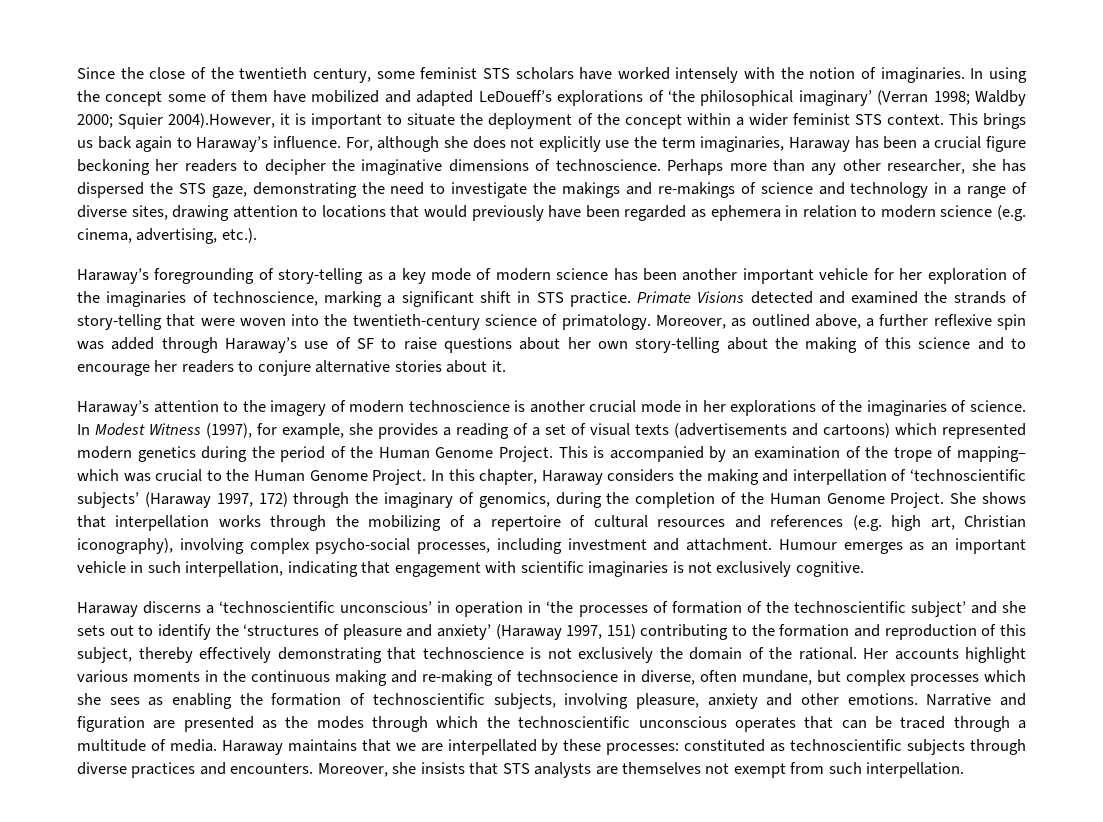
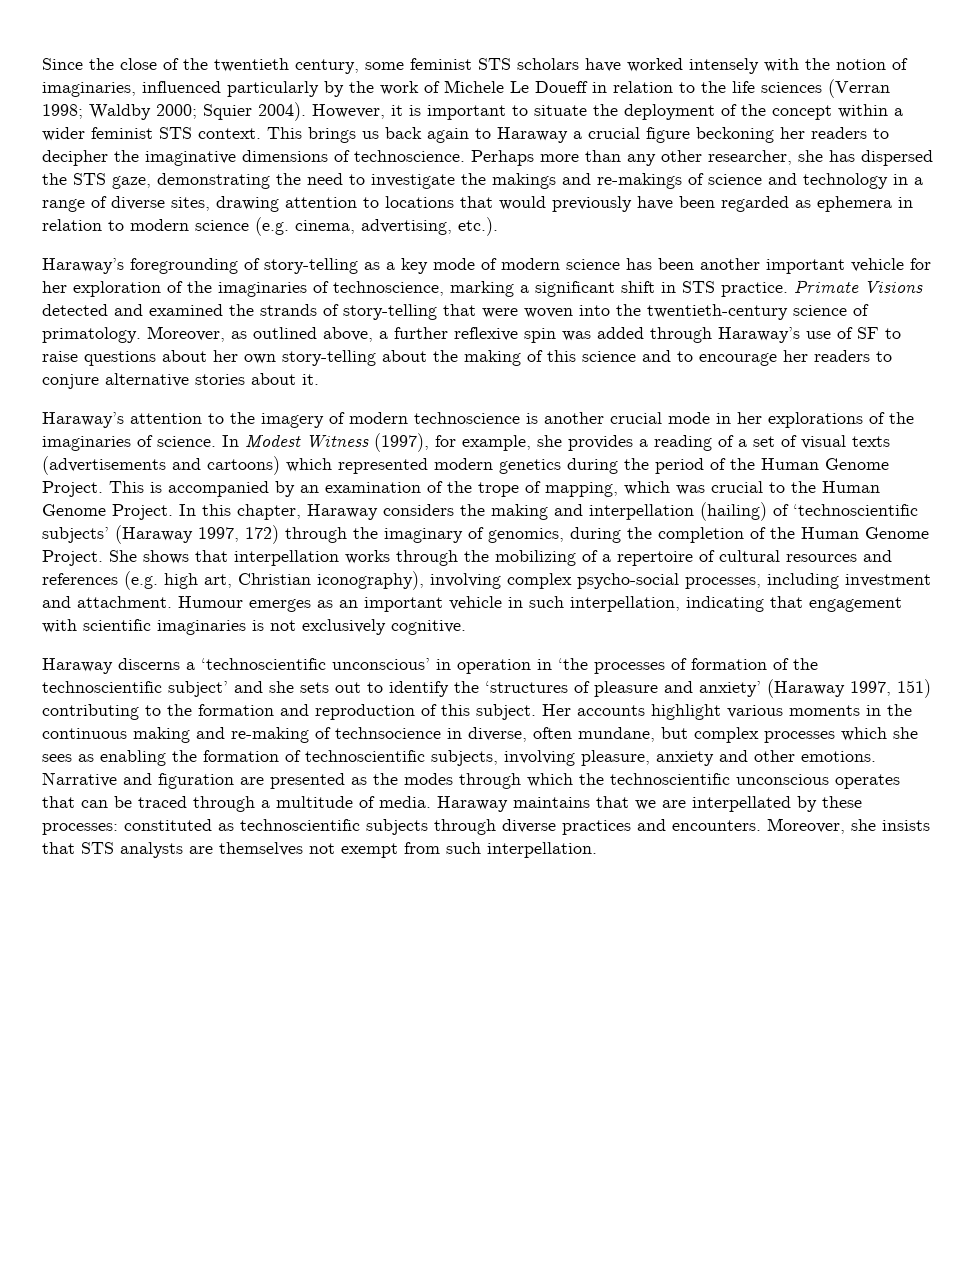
[880,67,1027,83] [77,90,872,106] imaginaries. In using the concept some of them have mobilized and adapted LeDoueff’s explorations of ‘the philosophical imaginary’ -> [42,80,822,97] imaginaries, influenced particularly by the work of Michele Le Doueff in relation to the life sciences
[168,113,276,128] 2004).However, -> [258,102,385,121] 2004). However,
[196,136,918,152] Haraway’s influence. For, although she does not explicitly use the term imaginaries, Haraway has been -> [497,127,568,143] Haraway
[956,446,1026,462] mapping– -> [545,482,618,497] mapping,
(887, 477) none -> [700,502,767,521] (hailing)
[77,647,857,663] subject, thereby effectively demonstrating that technoscience is not exclusively the domain of the rational. -> [476,704,536,720] subject.

